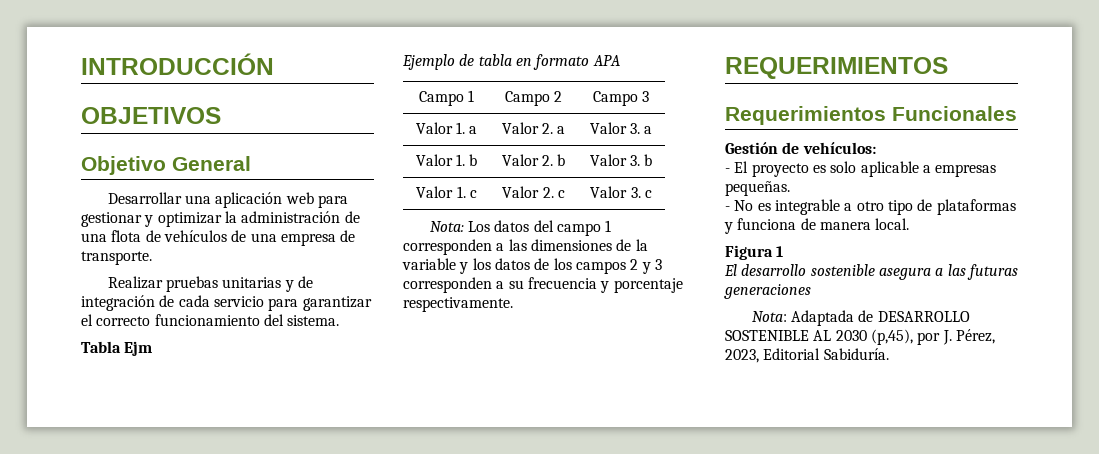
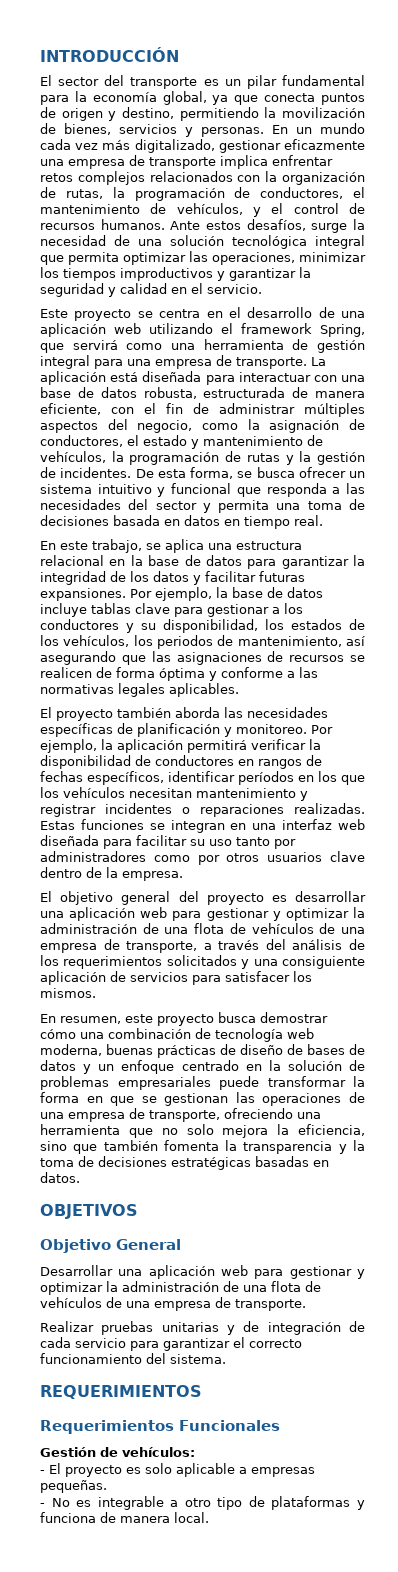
(274, 64) none -> [40,75,365,89] [40,91,365,105] [40,107,365,121] [40,123,365,137] [40,139,365,153] [40,155,333,169] [40,171,365,185] [40,187,365,201] [40,203,365,217] [40,219,365,233] [40,235,365,249] [40,251,366,265] [40,267,311,281] [40,283,262,297] [40,307,365,321] [40,323,365,337] [40,339,365,353] [40,355,326,369] [40,371,365,385] [40,387,365,399] [40,403,365,417] [40,419,365,433] [40,435,323,449] [40,451,365,465] [40,467,365,479] [40,483,365,497] [40,499,365,513] [40,515,323,529] [40,539,302,553] [40,555,365,569] [40,571,305,585] [40,587,323,601] [40,603,303,617] [40,619,365,633] [40,635,365,649] [40,651,365,665] [40,667,318,681] [40,683,239,697] [40,707,328,721] [40,723,333,737] [40,739,321,753] [40,755,322,769] [40,771,365,785] [40,787,308,801] [40,803,365,817] [40,819,365,833] [40,835,296,849] [40,851,366,865] [40,867,183,881] [40,891,366,905] [40,907,365,921] [40,923,365,934] [40,939,365,953] [40,955,365,969] [40,971,312,985] [40,988,96,998] [40,1012,328,1026] [40,1028,314,1042] [40,1044,365,1058] [40,1060,365,1074] [40,1076,365,1090] [40,1092,365,1106] [40,1108,321,1122] [40,1124,365,1138] [40,1140,365,1154] [40,1156,329,1170] [40,1172,80,1183] // El sector del transporte es un pilar fundamental para la economía global, ya que conecta puntos de origen y destino, permitiendo la movilización de bienes, servicios y personas. En un mundo cada vez más digitalizado, gestionar eficazmente una empresa de transporte implica enfrentar retos complejos relacionados con la organización de rutas, la programación de conductores, el mantenimiento de vehículos, y el control de recursos humanos. Ante estos desafíos, surge la necesidad de una solución tecnológica integral que permita optimizar las operaciones, minimizar los tiempos improductivos y garantizar la seguridad y calidad en el servicio. // Este proyecto se centra en el desarrollo de una aplicación web utilizando el framework Spring, que servirá como una herramienta de gestión integral para una empresa de transporte. La aplicación está diseñada para interactuar con una base de datos robusta, estructurada de manera eficiente, con el fin de administrar múltiples aspectos del negocio, como la asignación de conductores, el estado y mantenimiento de vehículos, la programación de rutas y la gestión de incidentes. De esta forma, se busca ofrecer un sistema intuitivo y funcional que responda a las necesidades del sector y permita una toma de decisiones basada en datos en tiempo real. // En este trabajo, se aplica una estructura relacional en la base de datos para garantizar la integridad de los datos y facilitar futuras expansiones. Por ejemplo, la base de datos incluye tablas clave para gestionar a los conductores y su disponibilidad, los estados de los vehículos, los periodos de mantenimiento, así asegurando que las asignaciones de recursos se realicen de forma óptima y conforme a las normativas legales aplicables. // El proyecto también aborda las necesidades específicas de planificación y monitoreo. Por ejemplo, la aplicación permitirá verificar la disponibilidad de conductores en rangos de fechas específicos, identificar períodos en los que los vehículos necesitan mantenimiento y registrar incidentes o reparaciones realizadas. Estas funciones se integran en una interfaz web diseñada para facilitar su uso tanto por administradores como por otros usuarios clave dentro de la empresa. // El objetivo general del proyecto es desarrollar una aplicación web para gestionar y optimizar la administración de una flota de vehículos de una empresa de transporte, a través del análisis de los requerimientos solicitados y una consiguiente aplicación de servicios para satisfacer los mismos. // En resumen, este proyecto busca demostrar cómo una combinación de tecnología web moderna, buenas prácticas de diseño de bases de datos y un enfoque centrado en la solución de problemas empresariales puede transformar la forma en que se gestionan las operaciones de una empresa de transporte, ofreciendo una herramienta que no solo mejora la eficiencia, sino que también fomenta la transparencia y la toma de decisiones estratégicas basadas en datos.
[81,341,153,356] [402,54,620,70] [418,90,475,106] [504,91,563,106] [592,91,650,106] [415,122,478,134] [501,122,566,134] [589,122,653,134] [415,154,478,166] [501,154,566,166] [589,154,653,166] [416,186,477,198] [502,186,565,198] [590,186,652,198] [429,220,612,236] [403,239,648,255] [402,258,662,274] [403,277,683,293] [403,297,513,312] // Tabla Ejm // Ejemplo de tabla en formato APA // Campo 1 | Campo 2 | Campo 3 // Valor 1. a | Valor 2. a | Valor 3. a // Valor 1. b | Valor 2. b | Valor 3. b // Valor 1. c | Valor 2. c | Valor 3. c // Nota: Los datos del campo 1 corresponden a las dimensiones de la variable y los datos de los campos 2 y 3 corresponden a su frecuencia y porcentaje respectivamente. -> (226, 1359) none
[725,245,784,260] [724,264,1018,280] [724,284,811,299] [751,310,970,326] [725,329,995,345] [725,348,889,363] // Figura 1 // El desarrollo sostenible asegura a las futuras generaciones // Nota: Adaptada de DESARROLLO SOSTENIBLE AL 2030 (p,45), por J. Pérez, 2023, Editorial Sabiduría. -> (209, 1517) none

